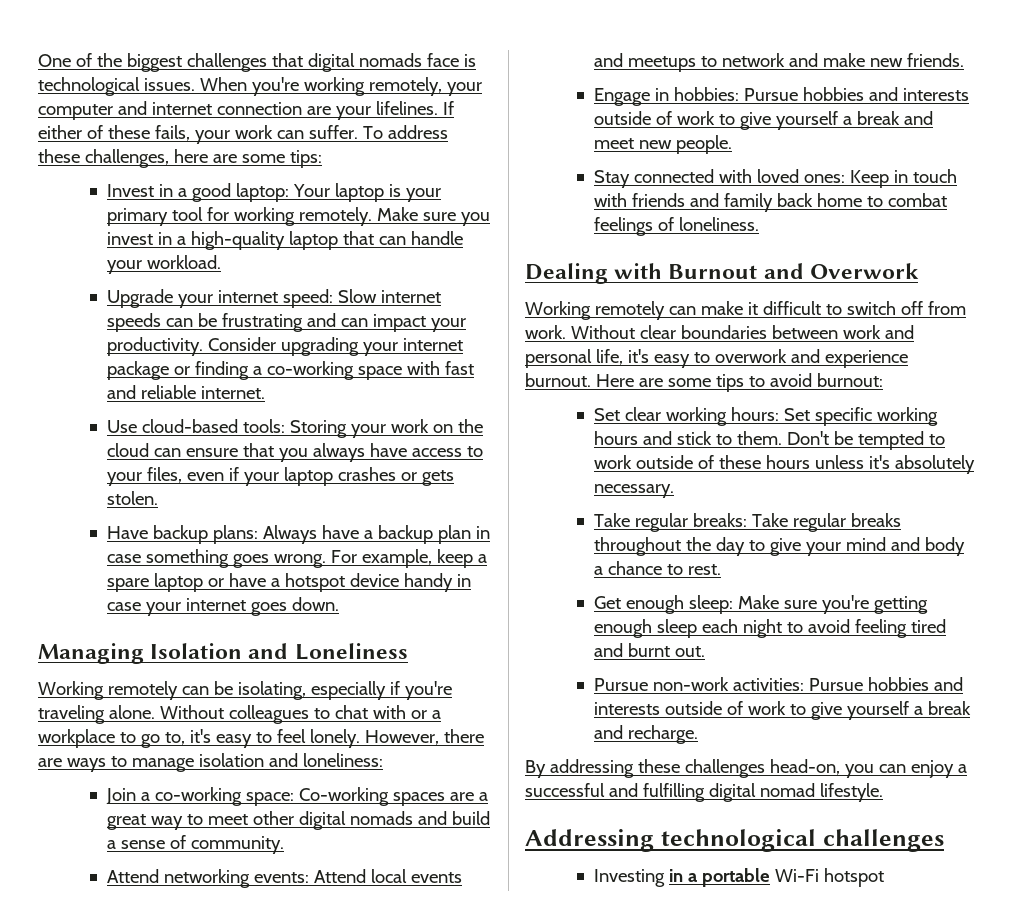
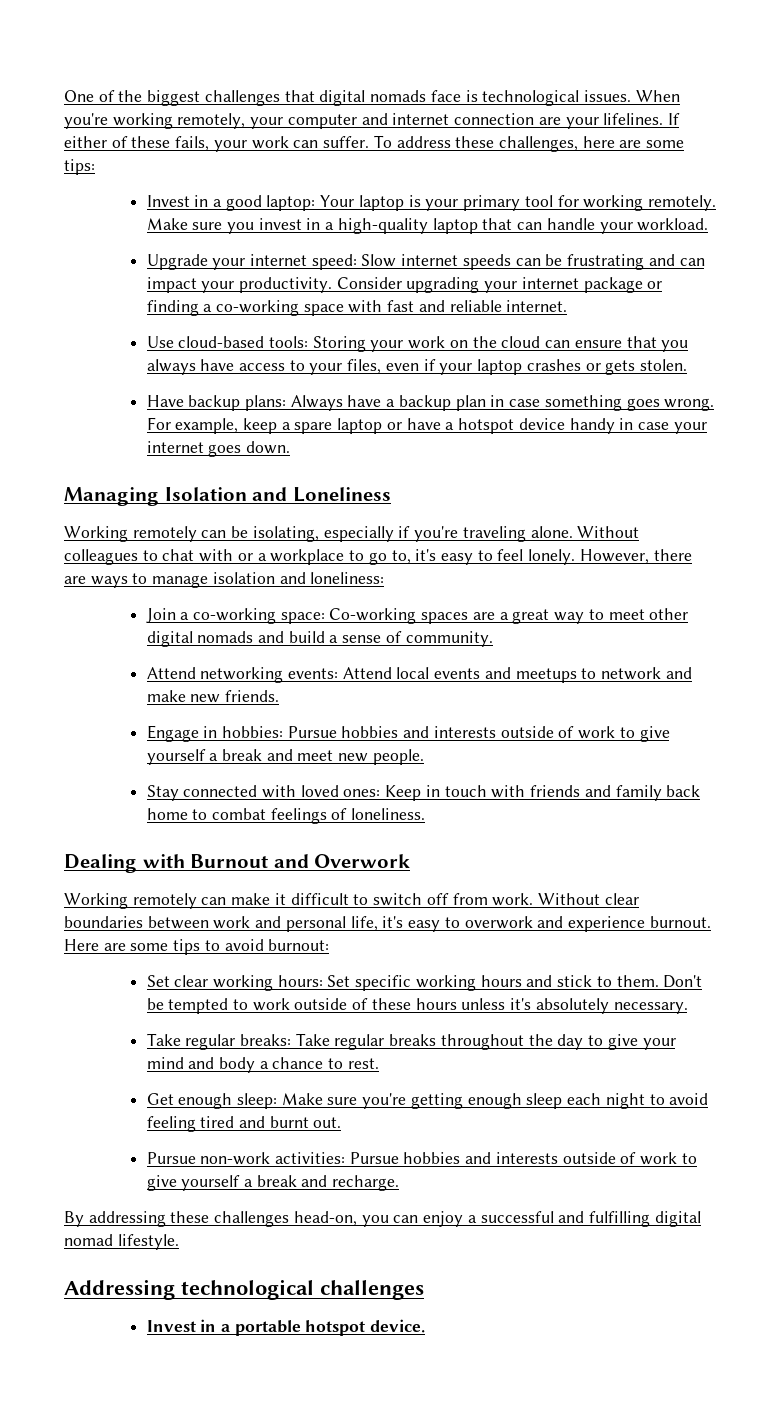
[593,869,665,887] Investing -> [146,1320,196,1332] Invest
[774,868,884,887] Wi-Fi hotspot -> [305,1319,426,1336] hotspot device.

